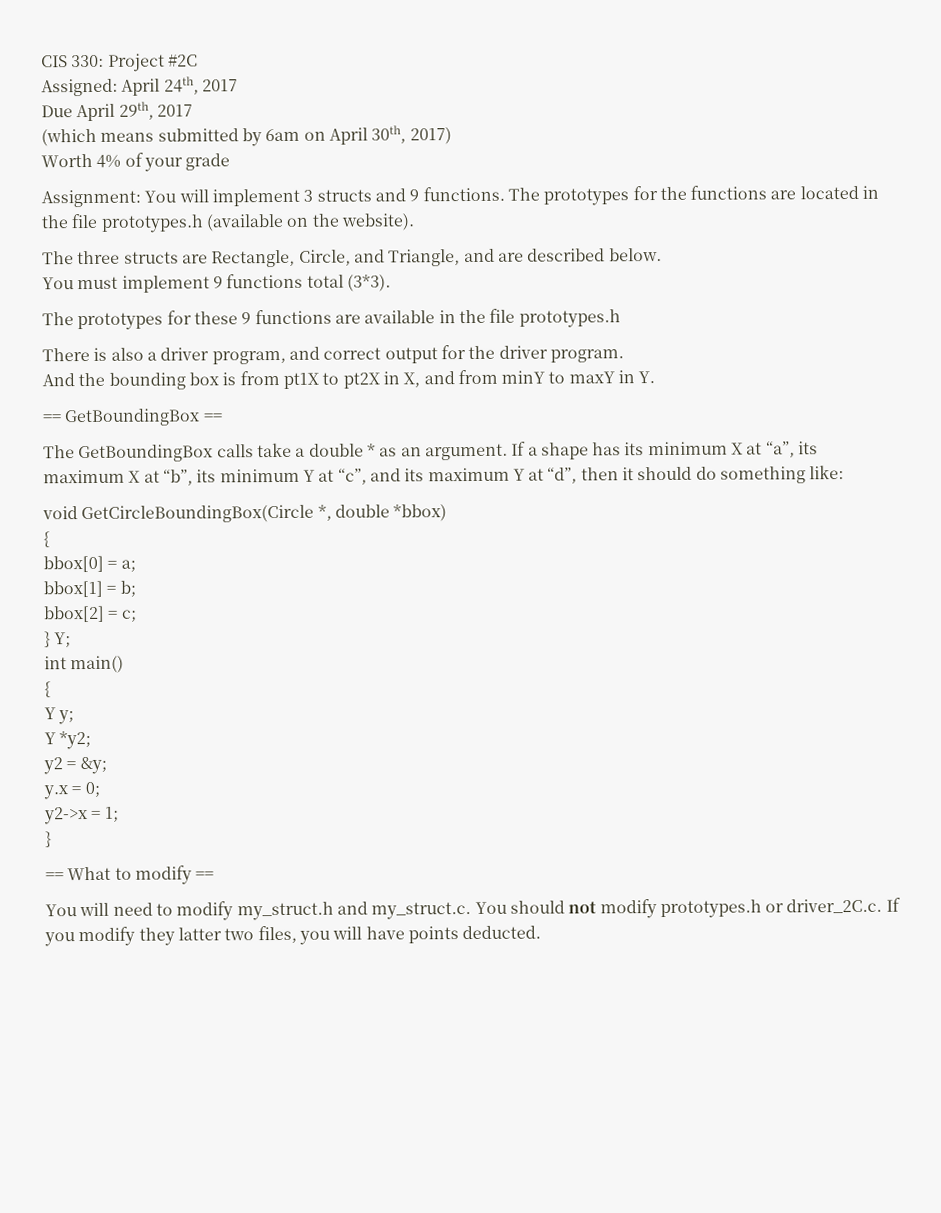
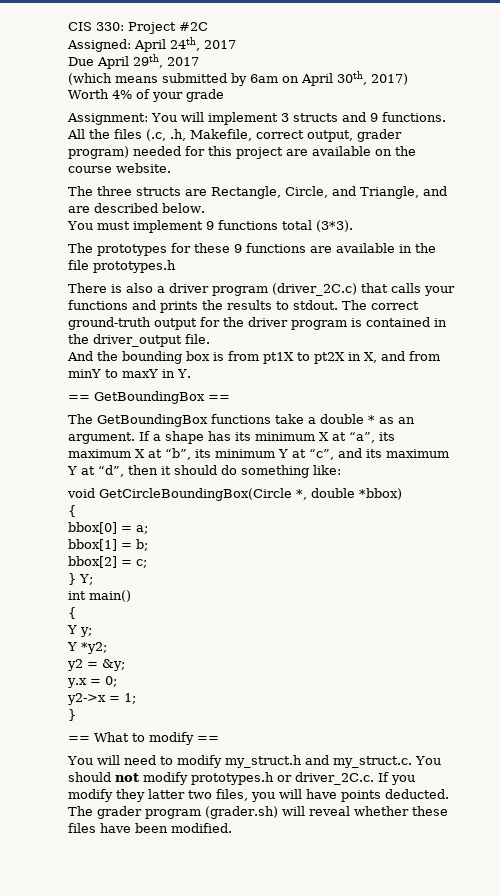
[507,185,880,206] [41,213,415,233] The prototypes for the functions are located in the file prototypes.h (available on the website). -> [67,129,402,142] [68,146,416,159] [68,163,171,173] All the files (.c, .h, Makefile, correct output, grader program) needed for this project are available on the course website.
[211,345,624,365] program, and correct output for the driver program. -> [212,283,455,296] [68,300,419,313] [68,317,447,330] [68,334,210,347] program (driver_2C.c) that calls your functions and prints the results to stdout. The correct ground-truth output for the driver program is contained in the driver_output file.
[216,444,254,458] calls -> [211,414,271,424] functions
(542, 932) none -> [68,806,448,819] [68,823,232,833] The grader program (grader.sh) will reveal whether these files have been modified.

